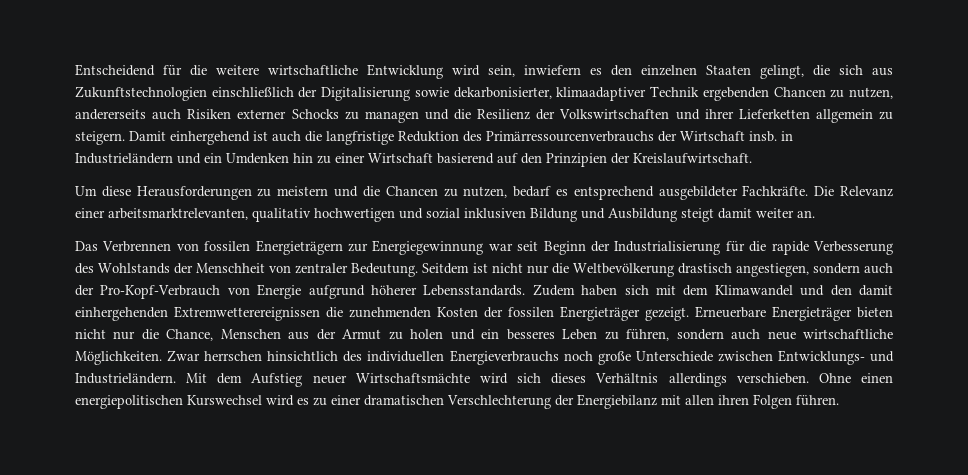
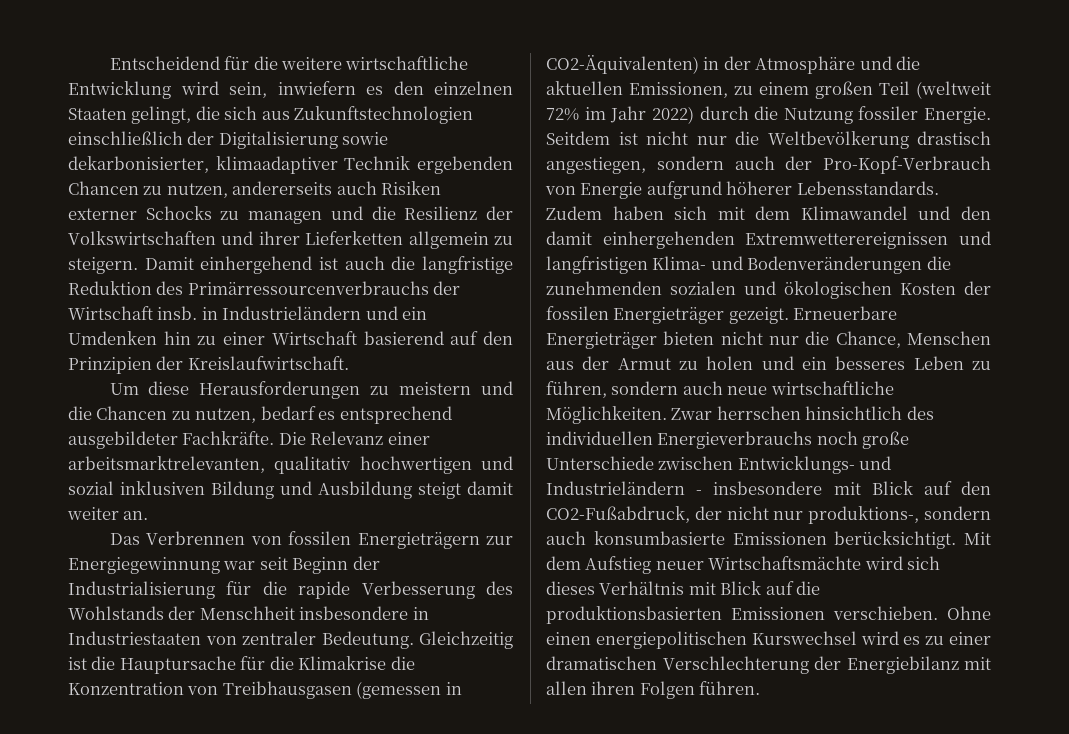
[269,263,419,277] von zentraler Bedeutung. -> [299,606,429,620] [68,631,513,649] [68,656,415,674] [68,681,462,699] [546,55,921,74] [546,81,991,99] [546,106,991,124] insbesondere in Industriestaaten von zentraler Bedeutung. Gleichzeitig ist die Hauptursache für die Klimakrise die Konzentration von Treibhausgasen (gemessen in CO2-Äquivalenten) in der Atmosphäre und die aktuellen Emissionen, zu einem großen Teil (weltweit 72% im Jahr 2022) durch die Nutzung fossiler Energie.
[326,307,431,318] die zunehmenden -> [959,231,991,245] [546,256,951,274] [546,281,892,299] und langfristigen Klima- und Bodenveränderungen die zunehmenden sozialen und ökologischen
[75,373,176,384] Industrieländern. -> [546,481,991,495] [546,506,991,524] [546,531,957,549] Industrieländern - insbesondere mit Blick auf den CO2-Fußabdruck, der nicht nur produktions-, sondern auch konsumbasierte Emissionen berücksichtigt.
[668,373,727,387] allerdings -> [688,581,821,595] [546,606,825,624] mit Blick auf die produktionsbasierten Emissionen

